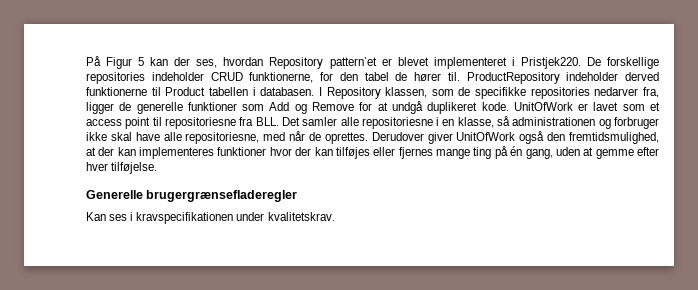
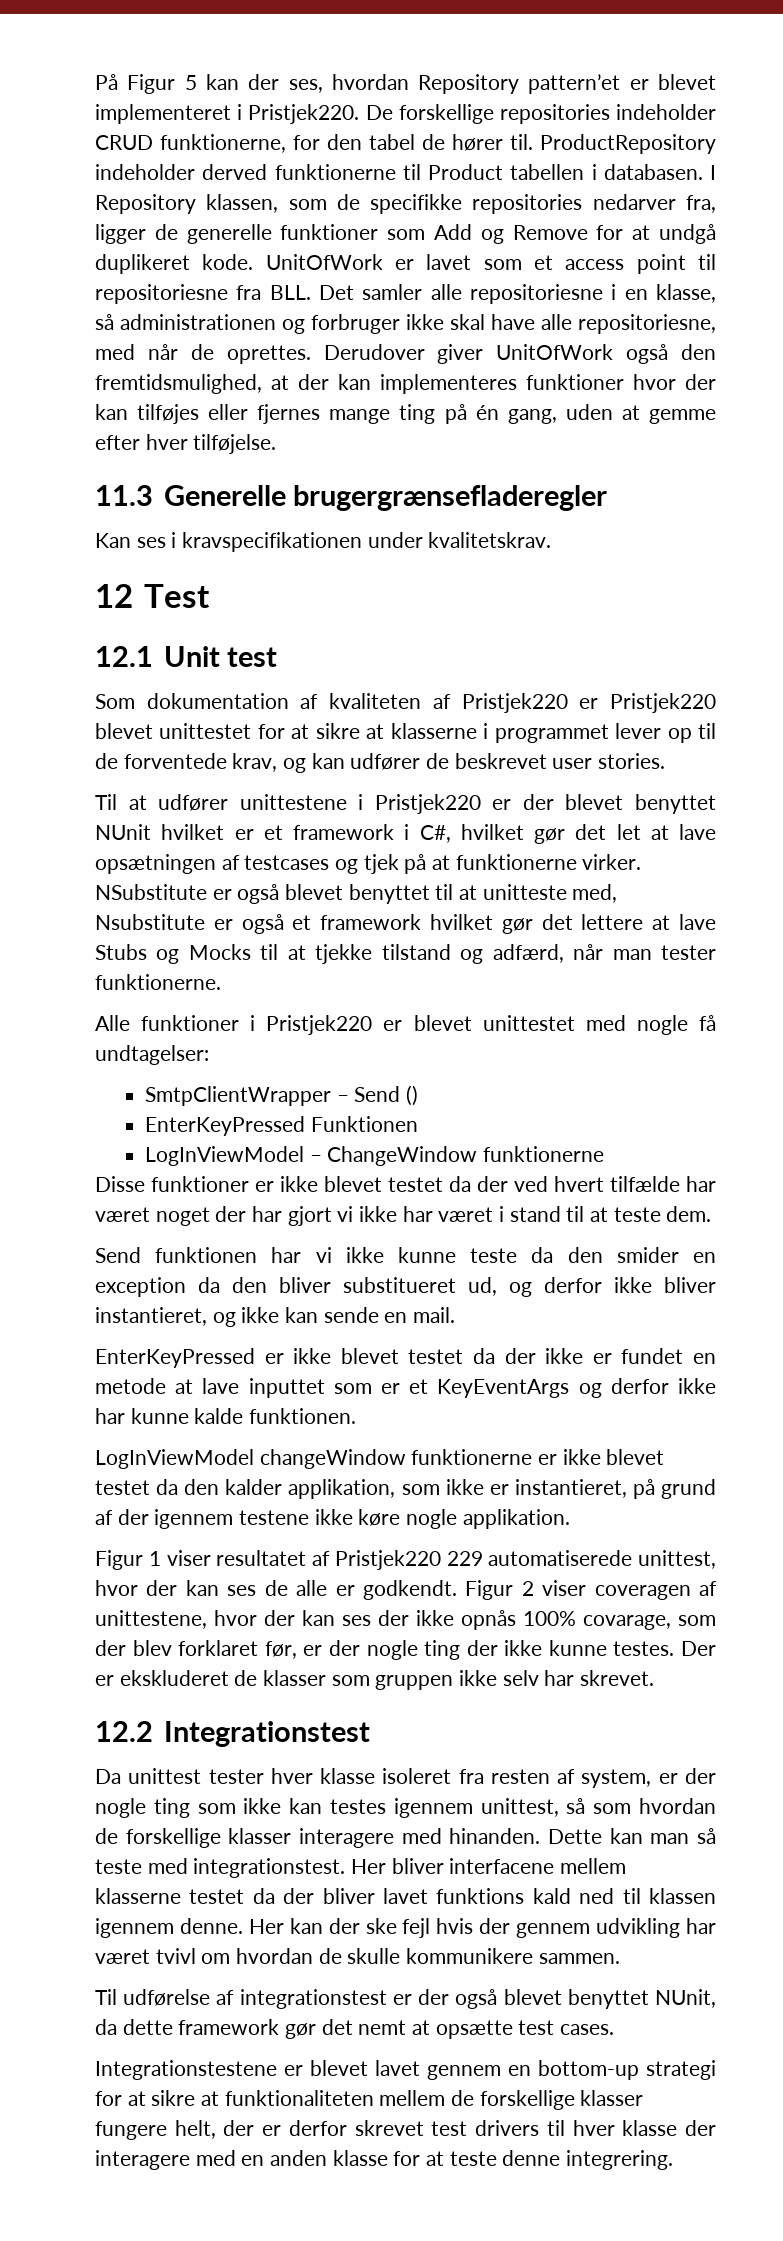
(158, 168) none -> [95,485,153,506] 11.3
(335, 216) none -> [95,584,210,608] [95,646,278,667] [95,693,716,713] [95,723,717,743] [95,753,666,773] [95,794,716,814] [95,824,716,844] [95,854,642,874] [95,884,618,904] [95,914,716,934] [95,944,716,964] [95,974,221,990] [95,1015,716,1035] [95,1045,209,1065] [144,1085,418,1106] [144,1116,418,1136] [144,1146,604,1166] [95,1176,716,1192] [95,1206,712,1226] [95,1247,716,1263] [95,1277,716,1297] [95,1307,456,1327] [95,1348,717,1368] [95,1378,716,1398] [95,1408,357,1424] [95,1449,665,1469] [95,1479,717,1499] [95,1509,570,1529] [95,1550,716,1570] [95,1580,718,1600] [95,1610,716,1630] [95,1640,716,1660] [95,1670,655,1690] [95,1721,370,1747] [95,1768,716,1788] [95,1798,716,1818] [95,1828,716,1848] [95,1858,627,1878] [95,1888,716,1904] [95,1918,717,1938] [95,1948,620,1964] [95,1989,716,2009] [95,2019,615,2039] [95,2060,716,2080] [95,2090,644,2110] [95,2120,717,2140] [95,2150,674,2170] // 12 Test // 12.1 Unit test // Som dokumentation af kvaliteten af Pristjek220 er Pristjek220 blevet unittestet for at sikre at klasserne i programmet lever op til de forventede krav, og kan udfører de beskrevet user stories. // Til at udfører unittestene i Pristjek220 er der blevet benyttet NUnit hvilket er et framework i C#, hvilket gør det let at lave opsætningen af testcases og tjek på at funktionerne virker. NSubstitute er også blevet benyttet til at unitteste med, Nsubstitute er også et framework hvilket gør det lettere at lave Stubs og Mocks til at tjekke tilstand og adfærd, når man tester funktionerne. // Alle funktioner i Pristjek220 er blevet unittestet med nogle få undtagelser: // SmtpClientWrapper – Send () // EnterKeyPressed Funktionen // LogInViewModel – ChangeWindow funktionerne // Disse funktioner er ikke blevet testet da der ved hvert tilfælde har været noget der har gjort vi ikke har været i stand til at teste dem. // Send funktionen har vi ikke kunne teste da den smider en exception da den bliver substitueret ud, og derfor ikke bliver instantieret, og ikke kan sende en mail. // EnterKeyPressed er ikke blevet testet da der ikke er fundet en metode at lave inputtet som er et KeyEventArgs og derfor ikke har kunne kalde funktionen. // LogInViewModel changeWindow funktionerne er ikke blevet testet da den kalder applikation, som ikke er instantieret, på grund af der igennem testene ikke køre nogle applikation. // Figur 1 viser resultatet af Pristjek220 229 automatiserede unittest, hvor der kan ses de alle er godkendt. Figur 2 viser coveragen af unittestene, hvor der kan ses der ikke opnås 100% covarage, som der blev forklaret før, er der nogle ting der ikke kunne testes. Der er ekskluderet de klasser som gruppen ikke selv har skrevet. // 12.2 Integrationstest // Da unittest tester hver klasse isoleret fra resten af system, er der nogle ting som ikke kan testes igennem unittest, så som hvordan de forskellige klasser interagere med hinanden. Dette kan man så teste med integrationstest. Her bliver interfacene mellem klasserne testet da der bliver lavet funktions kald ned til klassen igennem denne. Her kan der ske fejl hvis der gennem udvikling har været tvivl om hvordan de skulle kommunikere sammen. // Til udførelse af integrationstest er der også blevet benyttet NUnit, da dette framework gør det nemt at opsætte test cases. // Integrationstestene er blevet lavet gennem en bottom-up strategi for at sikre at funktionaliteten mellem de forskellige klasser fungere helt, der er derfor skrevet test drivers til hver klasse der interagere med en anden klasse for at teste denne integrering.

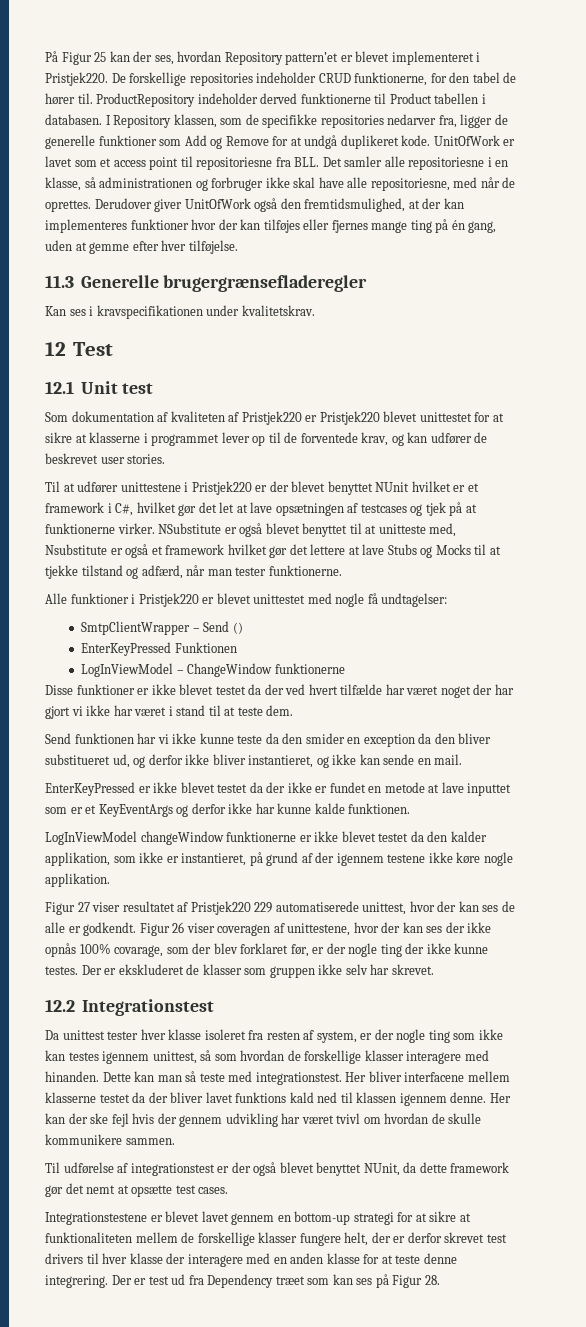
[184,75,197,90] 5 -> [94,52,107,62] 25
[148,1551,161,1566] 1 -> [77,902,90,912] 27
[521,1581,534,1596] 2 -> [172,922,185,933] 26
(674, 2160) none -> [111,1274,440,1288] Der er test ud fra Dependency træet som kan ses på Figur 28.

